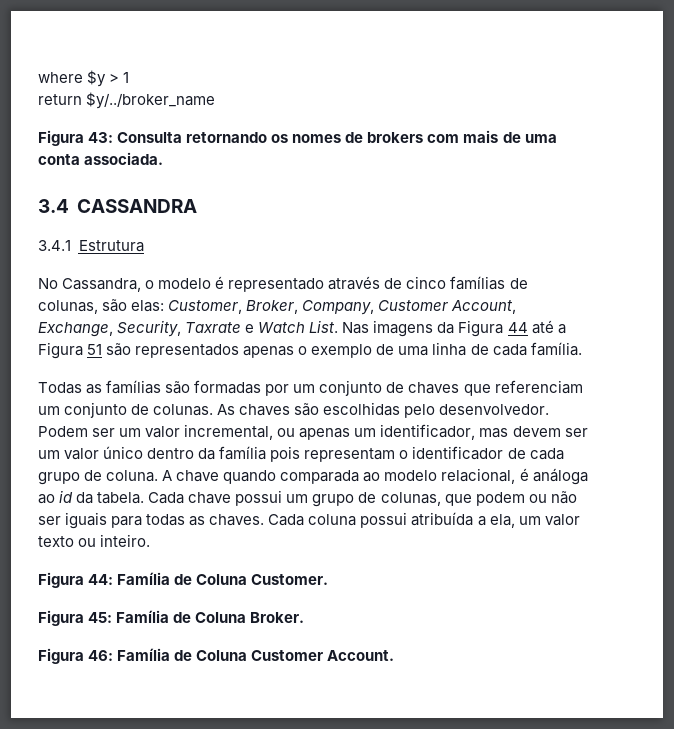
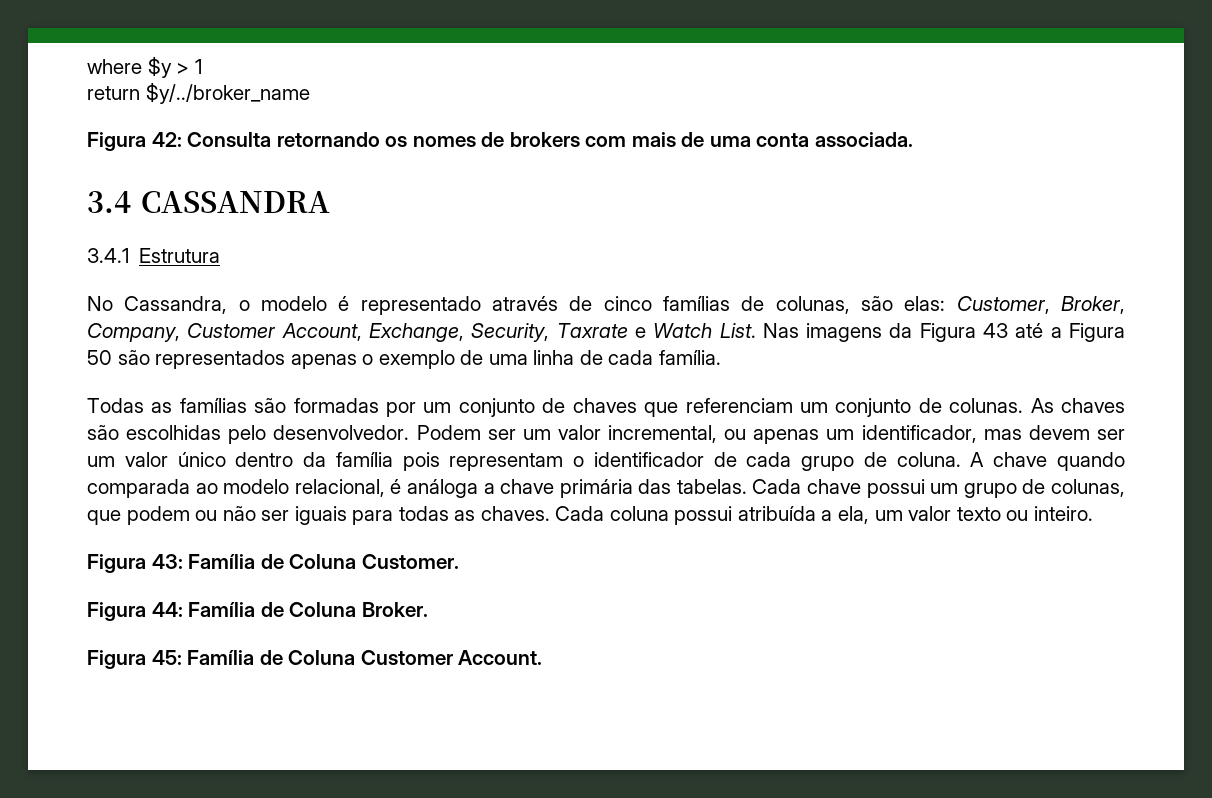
[88,132,114,143] 43: -> [151,132,182,147] 42:
[507,322,528,333] 44 -> [983,323,1009,338] 43
[87,344,103,355] 51 -> [87,350,112,365] 50
[38,490,145,504] ao id da tabela. -> [483,479,747,498] a chave primária das tabelas.
[88,574,114,585] 44: -> [151,554,183,569] 43:
[88,612,113,623] 45: -> [151,602,183,617] 44:
[88,650,114,661] 46: -> [151,650,182,665] 45:

